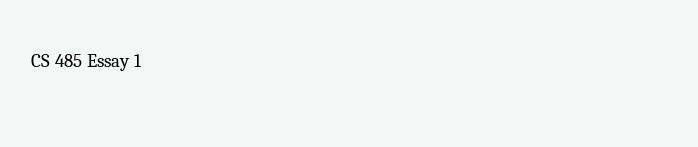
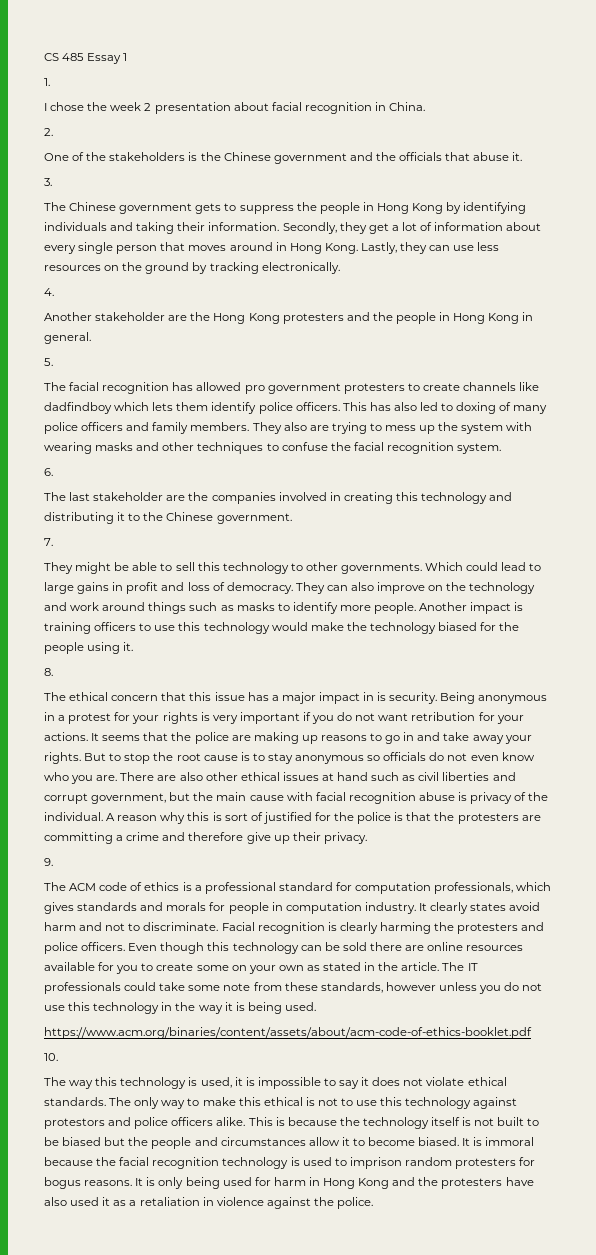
(143, 60) none -> [44,78,50,86] [44,102,426,114] [44,128,53,136] [44,152,523,164] [44,178,52,186] [44,202,527,214] [44,222,542,234] [44,242,500,254] [44,262,340,274] [44,288,54,296] [44,312,534,324] [44,332,91,344] [44,358,53,366] [44,382,540,394] [44,402,548,414] [44,422,533,434] [44,442,502,454] [44,468,53,476] [44,492,513,504] [44,512,292,524] [44,538,53,546] [44,562,542,574] [44,582,536,594] [44,602,524,614] [44,622,520,634] [44,642,134,654] [44,668,53,676] [44,692,548,704] [44,712,524,724] [44,732,532,744] [44,752,535,764] [44,772,516,784] [44,792,549,804] [44,812,541,824] [44,832,367,844] [44,858,53,866] [44,882,552,894] [44,902,541,914] [44,922,545,934] [44,942,524,954] [44,962,478,974] [44,982,543,994] [44,1002,316,1014] [44,1027,532,1039] [44,1053,58,1061] [44,1077,507,1089] [44,1097,518,1109] [44,1117,540,1129] [44,1137,535,1149] [44,1157,536,1169] [44,1177,534,1189] [44,1197,374,1209] // 1. // I chose the week 2 presentation about facial recognition in China. // 2. // One of the stakeholders is the Chinese government and the officials that abuse it. // 3. // The Chinese government gets to suppress the people in Hong Kong by identifying individuals and taking their information. Secondly, they get a lot of information about every single person that moves around in Hong Kong. Lastly, they can use less resources on the ground by tracking electronically. // 4. // Another stakeholder are the Hong Kong protesters and the people in Hong Kong in general. // 5. // The facial recognition has allowed pro government protesters to create channels like dadfindboy which lets them identify police officers. This has also led to doxing of many police officers and family members. They also are trying to mess up the system with wearing masks and other techniques to confuse the facial recognition system. // 6. // The last stakeholder are the companies involved in creating this technology and distributing it to the Chinese government. // 7. // They might be able to sell this technology to other governments. Which could lead to large gains in profit and loss of democracy. They can also improve on the technology and work around things such as masks to identify more people. Another impact is training officers to use this technology would make the technology biased for the people using it. // 8. // The ethical concern that this issue has a major impact in is security. Being anonymous in a protest for your rights is very important if you do not want retribution for your actions. It seems that the police are making up reasons to go in and take away your rights. But to stop the root cause is to stay anonymous so officials do not even know who you are. There are also other ethical issues at hand such as civil liberties and corrupt government, but the main cause with facial recognition abuse is privacy of the individual. A reason why this is sort of justified for the police is that the protesters are committing a crime and therefore give up their privacy. // 9. // The ACM code of ethics is a professional standard for computation professionals, which gives standards and morals for people in computation industry. It clearly states avoid harm and not to discriminate. Facial recognition is clearly harming the protesters and police officers. Even though this technology can be sold there are online resources available for you to create some on your own as stated in the article. The IT professionals could take some note from these standards, however unless you do not use this technology in the way it is being used. // https://www.acm.org/binaries/content/assets/about/acm-code-of-ethics-booklet.pdf // 10. // The way this technology is used, it is impossible to say it does not violate ethical standards. The only way to make this ethical is not to use this technology against protestors and police officers alike. This is because the technology itself is not built to be biased but the people and circumstances allow it to become biased. It is immoral because the facial recognition technology is used to imprison random protesters for bogus reasons. It is only being used for harm in Hong Kong and the protesters have also used it as a retaliation in violence against the police.

